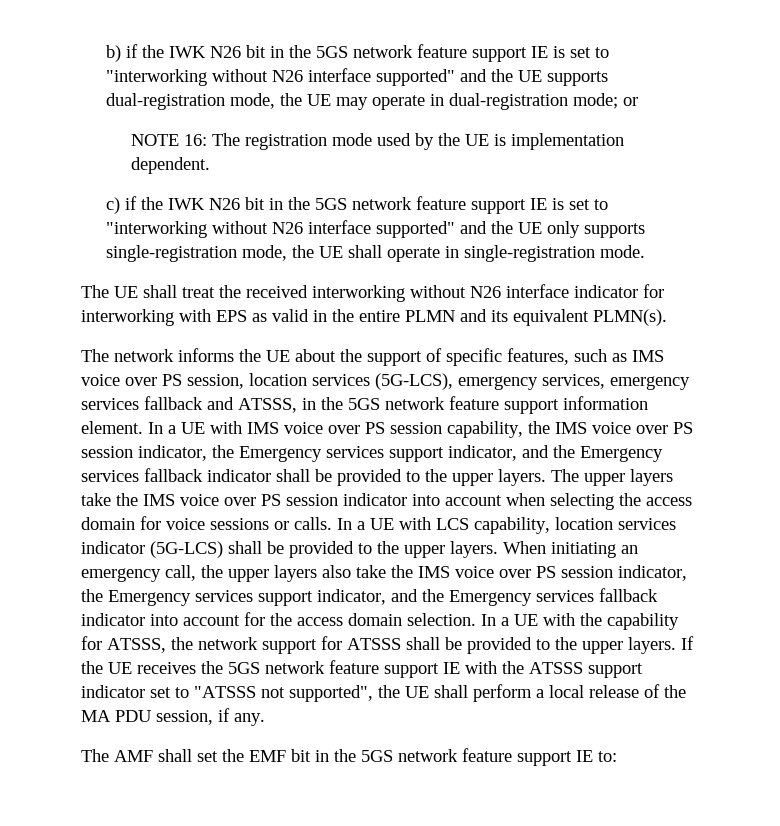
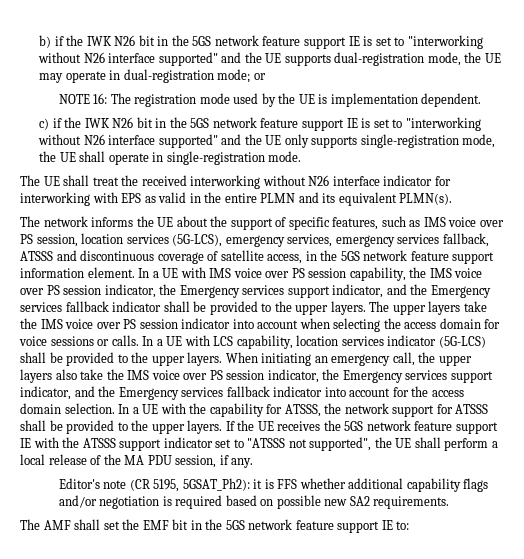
[144,396,297,413] fallback and ATSSS, -> [442,233,489,247] [20,250,303,264] fallback, ATSSS and discontinuous coverage of satellite access,
(265, 719) none -> [58,478,489,492] [58,495,450,509] // Editor's note (CR 5195, 5GSAT_Ph2): it is FFS whether additional capability flags and/or negotiation is required based on possible new SA2 requirements.

